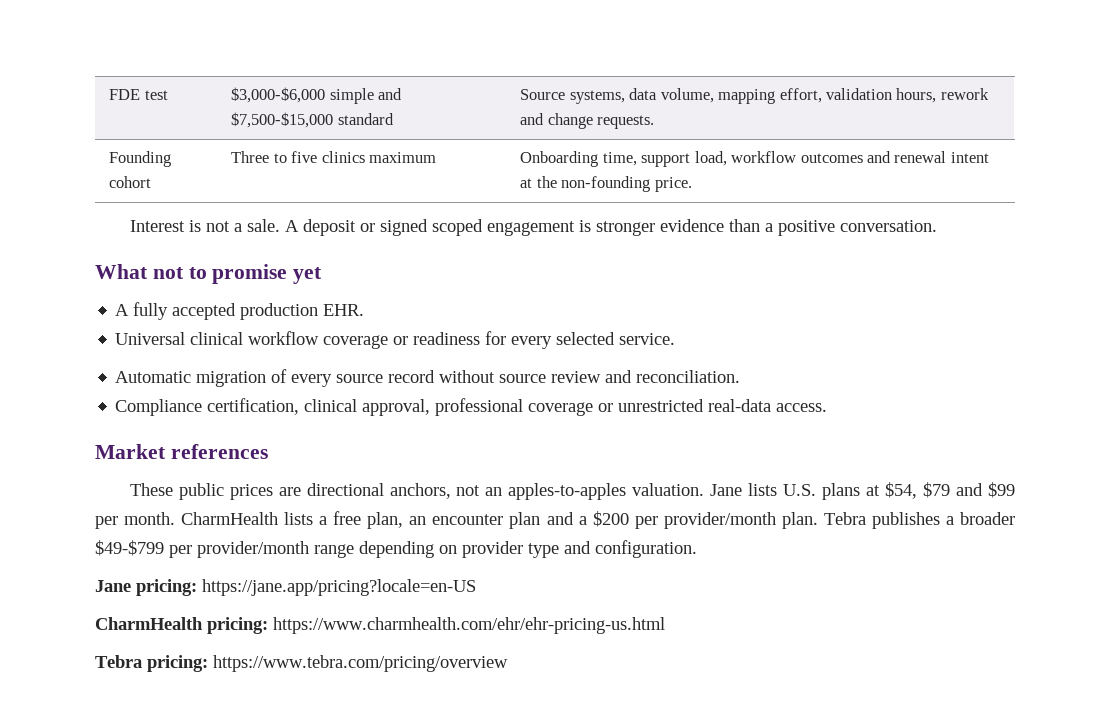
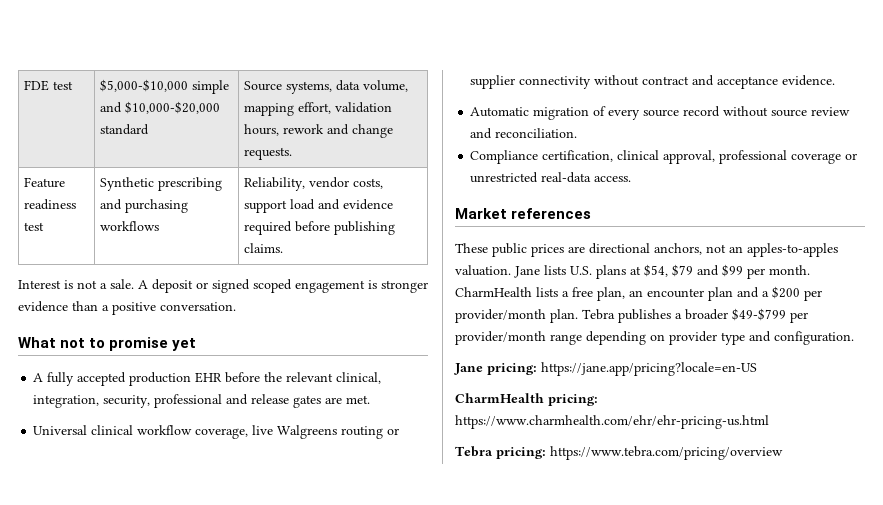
[231,87,326,103] $3,000-$6,000 -> [100,79,189,92] $5,000-$10,000
[231,112,334,128] $7,500-$15,000 -> [125,101,221,114] $10,000-$20,000
[109,151,172,167] [109,176,152,188] [231,151,437,163] [520,151,989,167] [520,176,692,192] Founding cohort | Three to five clinics maximum | Onboarding time, support load, workflow outcomes and renewal intent at the non-founding price. -> [24,177,66,188] [24,199,77,210] [24,222,45,231] [100,177,223,191] [100,199,189,213] [100,221,160,231] [244,177,384,191] [244,199,394,213] [244,221,396,235] [244,243,284,253] Feature readiness test | Synthetic prescribing and purchasing workflows | Reliability, vendor costs, support load and evidence required before publishing claims.
[323,304,365,316] [115,331,676,349] EHR. // Universal clinical workflow coverage or readiness for every selected service. -> [195,372,382,384] [33,394,371,408] [33,425,400,439] [470,75,836,89] EHR before the relevant clinical, integration, security, professional and release gates are met. // Universal clinical workflow coverage, live Walgreens routing or supplier connectivity without contract and acceptance evidence.

